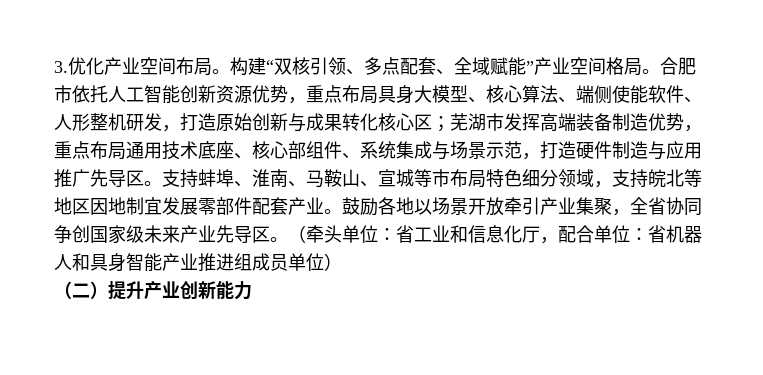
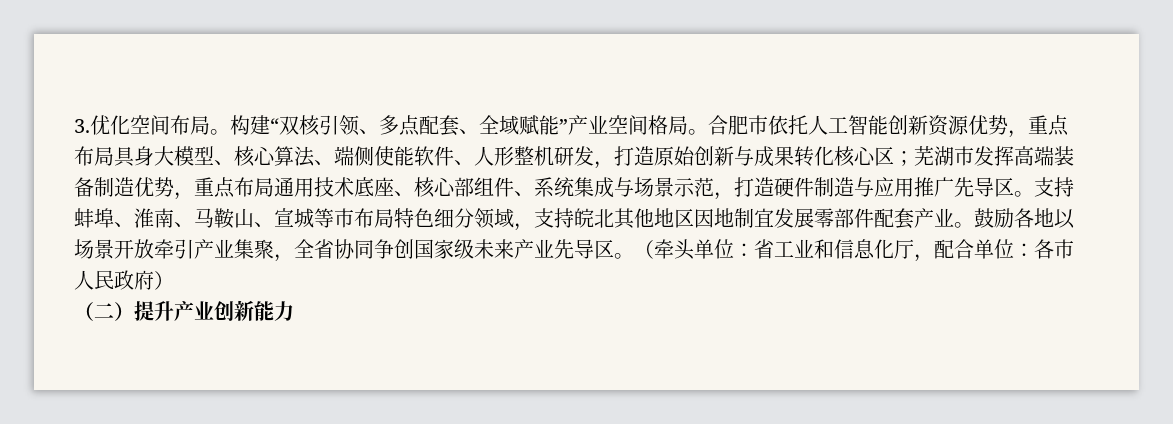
[104,57,140,75] 产业 -> (130, 125) none
[684,169,702,187] 等 -> [614,208,654,229] 其他
[648,225,702,243] [54,253,324,272] 省机器人和具身智能产业推进组成员单位 -> [1034,239,1074,259] [74,270,154,290] 各市人民政府

